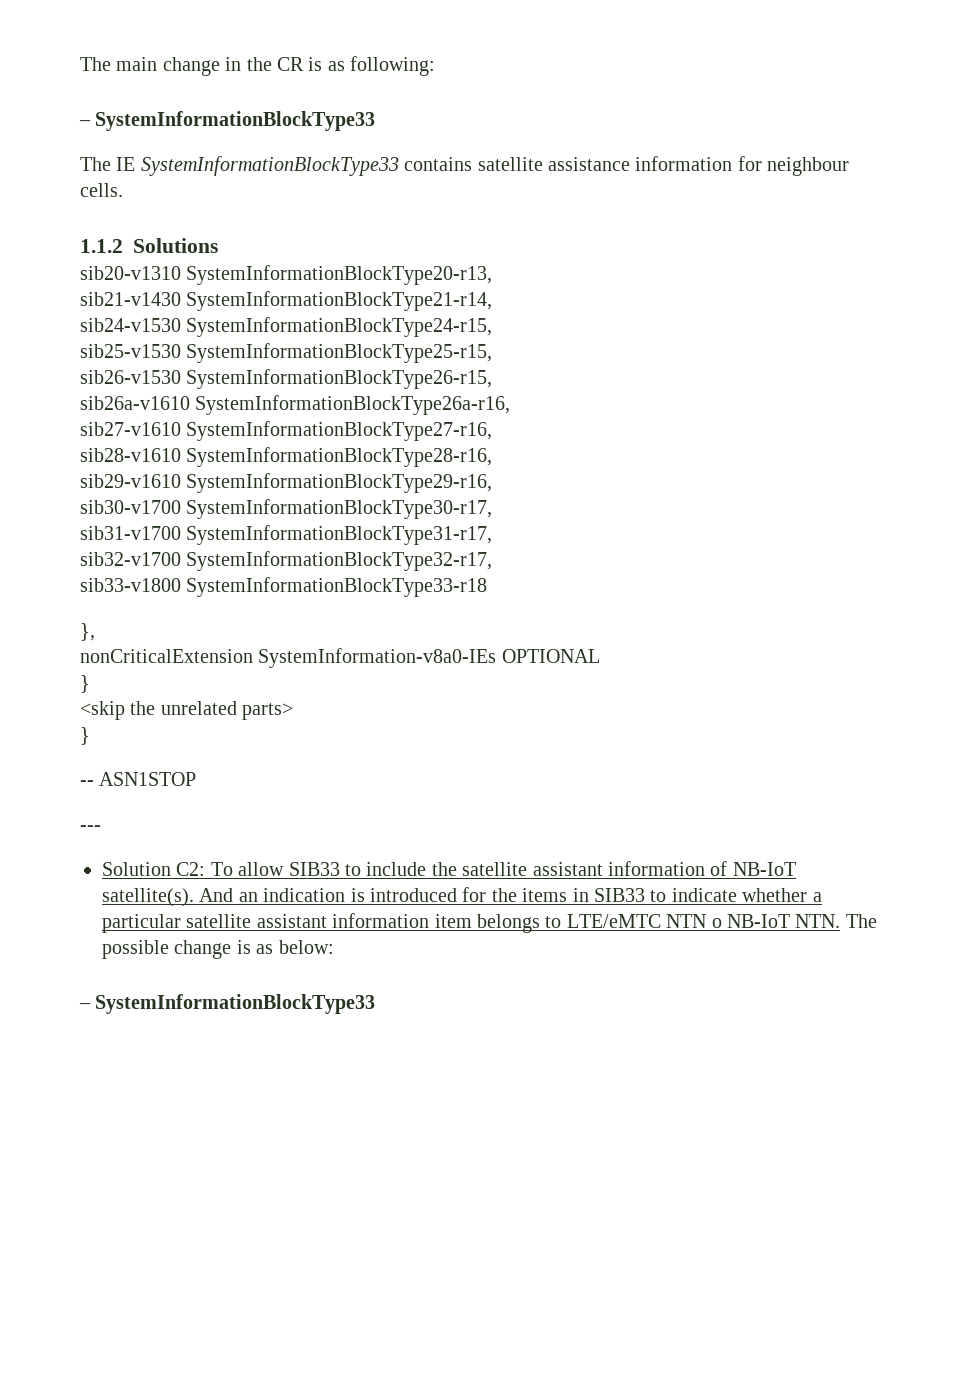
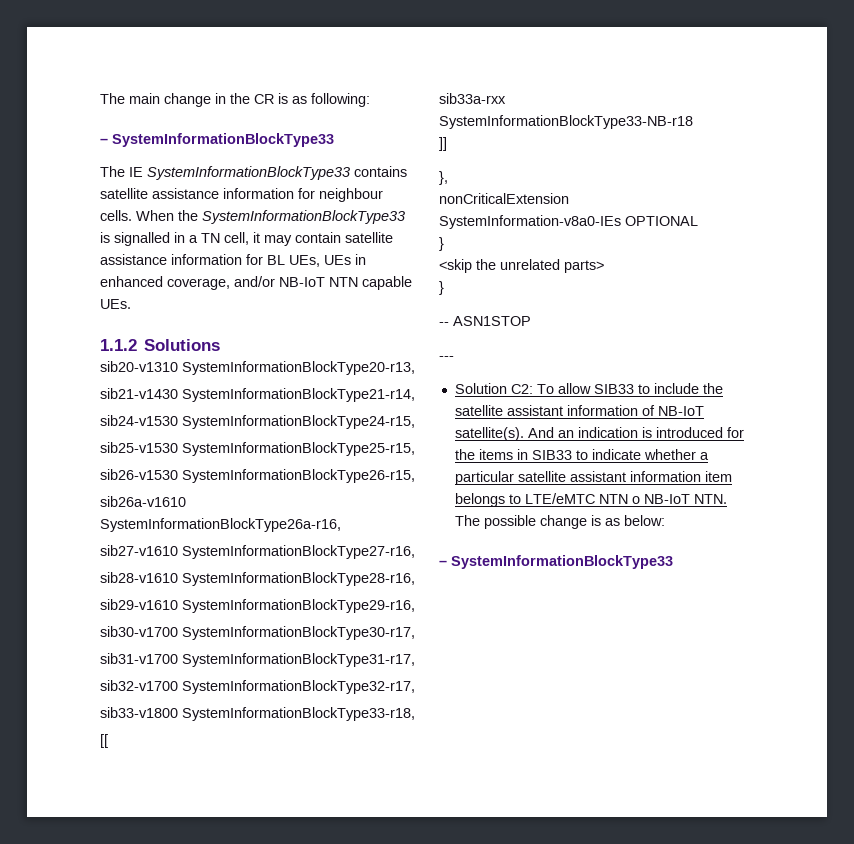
(123, 190) none -> [136,210,405,224] [100,232,393,246] [100,254,366,267] [100,276,412,290] [100,299,131,309] When the SystemInformationBlockType33 is signalled in a TN cell, it may contain satellite assistance information for BL UEs, UEs in enhanced coverage, and/or NB-IoT NTN capable UEs.
[186,577,488,597] SystemInformationBlockType33-r18 -> [182,707,415,721] [100,734,108,748] [439,93,506,104] [439,115,693,129] [439,137,447,151] SystemInformationBlockType33-r18, // [[ // sib33a-rxx SystemInformationBlockType33-NB-r18 // ]]

